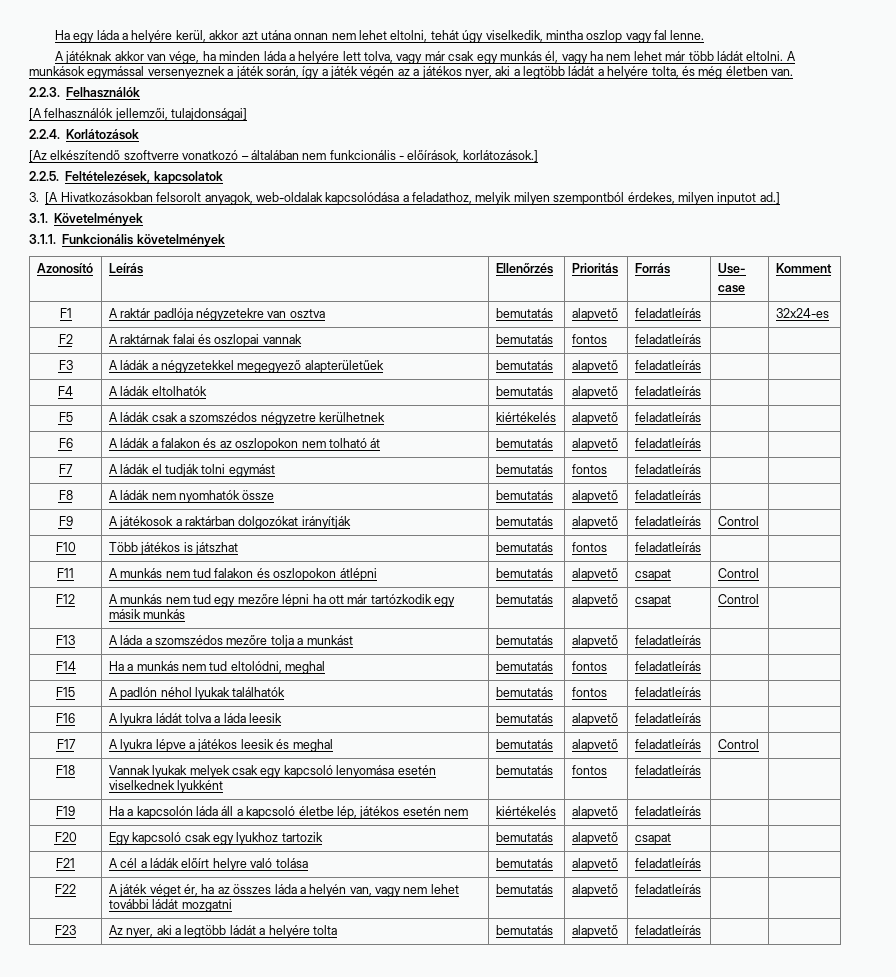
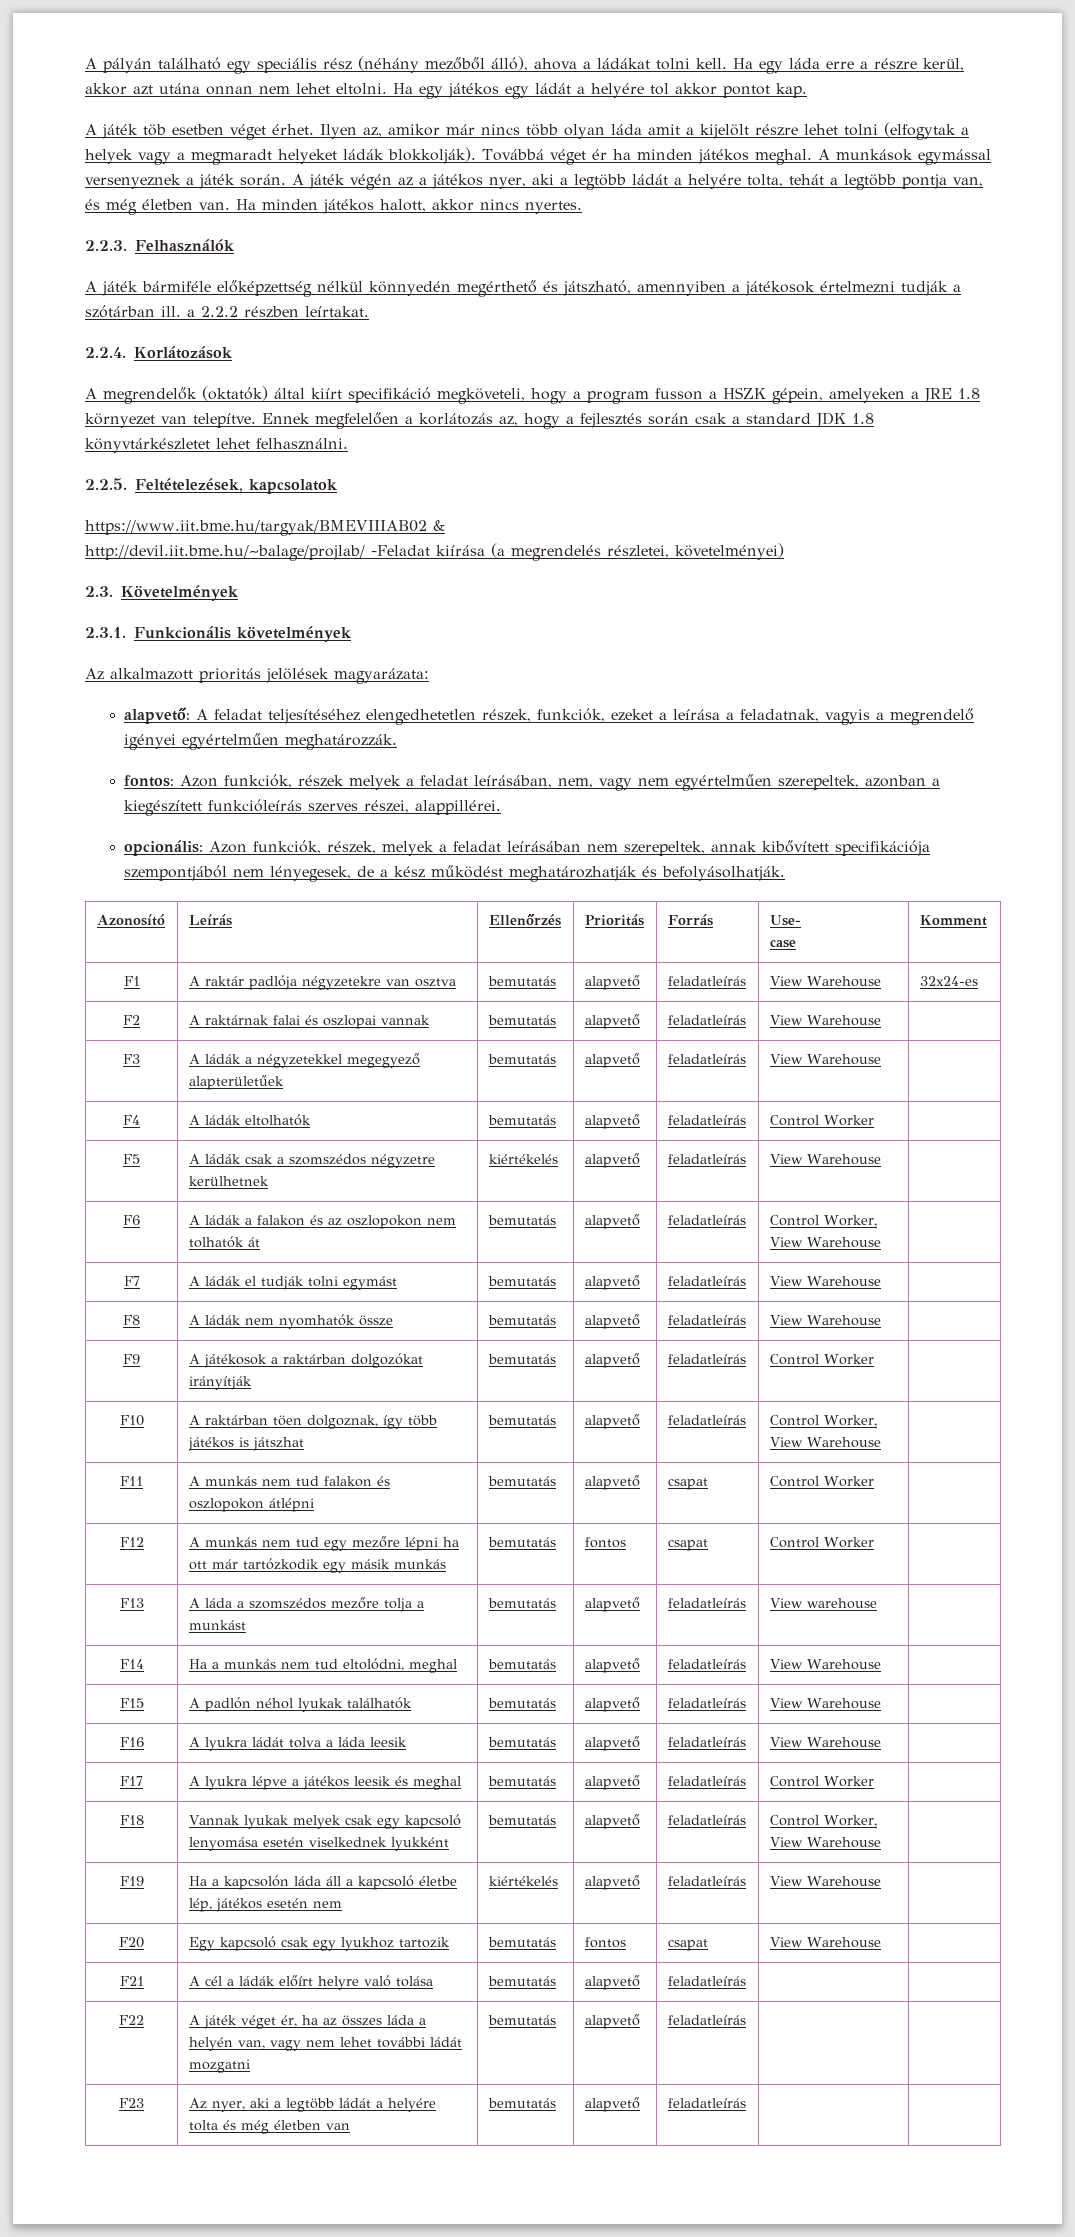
[54,30,173,43] Ha egy láda a helyére -> [85,56,917,74] A pályán található egy speciális rész (néhány mezőből álló), ahova a ládákat tolni kell. Ha egy láda erre a részre
[390,30,705,43] [54,51,784,64] eltolni, tehát úgy viselkedik, mintha oszlop vagy fal lenne. // A játéknak akkor van vége, ha minden láda a helyére lett tolva, vagy már csak egy munkás él, vagy ha nem lehet már több ládát eltolni. -> [336,83,807,99] [85,122,969,140] [85,147,812,165] eltolni. Ha egy játékos egy ládát a helyére tol akkor pontot kap. // A játék töb esetben véget érhet. Ilyen az, amikor már nincs több olyan láda amit a kijelölt részre lehet tolni (elfogytak a helyek vagy a megmaradt helyeket ládák blokkolják). Továbbá véget ér ha minden játékos meghal.
[265,66,328,79] során, így a -> [240,174,304,186] során. A
(679, 72) none -> [789,174,983,190] tehát a legtöbb pontja van,
[29,87,141,98] [29,108,248,121] [29,129,140,140] [29,150,538,162] [29,171,223,184] [29,192,780,205] [29,213,48,223] // 2.2.3. Felhasználók // [A felhasználók jellemzői, tulajdonságai] // 2.2.4. Korlátozások // [Az elkészítendő szoftverre vonatkozó – általában nem funkcionális - előírások, korlátozások.] // 2.2.5. Feltételezések, kapcsolatok // 3. [A Hivatkozásokban felsorolt anyagok, web-oldalak kapcsolódása a feladathoz, melyik milyen szempontból érdekes, milyen inputot ad.] // 3.1. -> [236,199,582,214] [85,239,234,252] [85,280,961,297] [85,305,369,318] [85,346,232,359] [85,386,980,404] [85,412,874,429] [85,438,348,453] [85,478,337,494] [85,520,445,536] [85,543,784,561] [85,586,113,597] Ha minden játékos halott, akkor nincs nyertes. // 2.2.3. Felhasználók // A játék bármiféle előképzettség nélkül könnyedén megérthető és játszható, amennyiben a játékosok értelmezni tudják a szótárban ill. a 2.2.2 részben leírtakat. // 2.2.4. Korlátozások // A megrendelők (oktatók) által kiírt specifikáció megköveteli, hogy a program fusson a HSZK gépein, amelyeken a JRE 1.8 környezet van telepítve. Ennek megfelelően a korlátozás az, hogy a fejlesztés során csak a standard JDK 1.8 könyvtárkészletet lehet felhasználni. // 2.2.5. Feltételezések, kapcsolatok // https://www.iit.bme.hu/targyak/BMEVIIIAB02 & // http://devil.iit.bme.hu/~balage/projlab/ -Feladat kiírása (a megrendelés részletei, követelményei) // 2.3.
[29,234,56,244] 3.1.1. -> [85,627,126,638] 2.3.1.
(225, 240) none -> [85,668,429,684] [124,707,975,725] [124,733,398,750] [124,774,941,791] [124,799,502,816] [124,840,931,856] [124,865,786,882] // Az alkalmazott prioritás jelölések magyarázata: // alapvető: A feladat teljesítéséhez elengedhetetlen részek, funkciók, ezeket a leírása a feladatnak, vagyis a megrendelő igényei egyértelműen meghatározzák. // fontos: Azon funkciók, részek melyek a feladat leírásában, nem, vagy nem egyértelműen szerepeltek, azonban a kiegészített funkcióleírás szerves részei, alappillérei. // opcionális: Azon funkciók, részek, melyek a feladat leírásában nem szerepeltek, annak kibővített specifikációja szempontjából nem lényegesek, de a kész működést meghatározhatják és befolyásolhatják.
(701, 313) none -> [769,976,881,987] View Warehouse
[571,334,607,344] [634,334,701,344] fontos | feladatleírás | -> [584,1014,640,1029] [667,1015,746,1025] [769,1015,881,1026] alapvető | feladatleírás | View Warehouse
(701, 365) none -> [769,1054,881,1065] View Warehouse
(701, 391) none -> [769,1115,874,1126] Control Worker
(701, 417) none -> [769,1154,881,1165] View Warehouse
[328,438,367,448] tolható -> [188,1236,244,1248] tolhatók
(701, 443) none -> [769,1215,877,1227] [769,1237,881,1248] Control Worker, View Warehouse
[571,464,607,474] [634,464,701,474] fontos | feladatleírás | -> [584,1275,640,1290] [667,1276,746,1286] [769,1276,881,1287] alapvető | feladatleírás | View Warehouse
(701, 495) none -> [769,1315,881,1326] View Warehouse
(759, 521) none -> [823,1354,874,1365] Worker
[108,542,138,552] Több -> [188,1415,437,1429] A raktárban töen dolgoznak, így több
[571,542,607,552] [634,542,701,552] fontos | feladatleírás | -> [584,1414,640,1429] [667,1415,746,1425] [769,1415,877,1427] [769,1437,881,1448] alapvető | feladatleírás | Control Worker, View Warehouse
(759, 573) none -> [823,1476,874,1487] Worker
[571,594,618,607] [634,595,671,607] [717,594,759,604] alapvető | csapat | Control -> [584,1537,626,1548] [667,1539,708,1551] [769,1537,874,1548] fontos | csapat | Control Worker
(701, 640) none -> [769,1598,877,1609] View warehouse
[571,661,607,671] [634,661,701,671] fontos | feladatleírás | -> [584,1658,640,1673] [667,1659,746,1669] [769,1659,881,1670] alapvető | feladatleírás | View Warehouse
[571,687,607,697] [634,687,701,697] fontos | feladatleírás | -> [584,1697,640,1712] [667,1698,746,1708] [769,1698,881,1709] alapvető | feladatleírás | View Warehouse
(701, 718) none -> [769,1737,881,1748] View Warehouse
(759, 744) none -> [823,1776,874,1787] Worker
[571,765,607,775] [634,765,701,775] fontos | feladatleírás | -> [584,1814,640,1829] [667,1815,746,1825] [769,1815,877,1827] [769,1837,881,1848] alapvető | feladatleírás | Control Worker, View Warehouse
(701, 811) none -> [769,1876,881,1887] View Warehouse
[571,832,618,845] [634,833,671,845] alapvető | csapat | -> [584,1937,626,1948] [667,1939,708,1951] [769,1937,881,1948] fontos | csapat | View Warehouse
(337, 930) none -> [222,2120,350,2134] és még életben van

